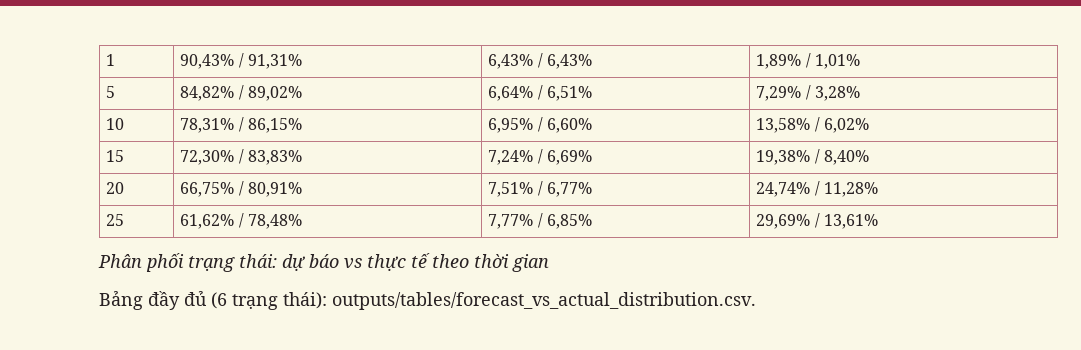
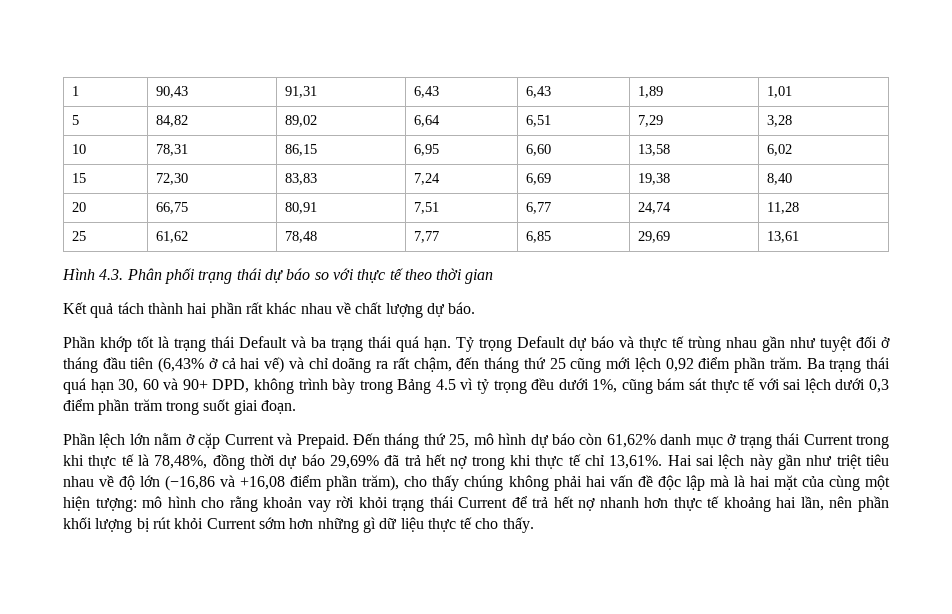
[180,53,303,69] [488,53,593,69] [756,53,861,69] [106,86,116,98] [180,85,303,101] [488,85,593,101] [756,85,861,101] [106,118,125,130] [180,117,303,133] [488,117,593,133] [756,117,870,133] [106,150,125,162] [180,149,303,165] [488,149,593,165] [756,149,870,165] [106,182,125,194] [180,181,303,197] [488,181,593,197] [756,181,879,197] [106,214,125,226] [180,213,303,229] [488,213,593,229] [756,213,879,229] 90,43% / 91,31% | 6,43% / 6,43% | 1,89% / 1,01% // 5 | 84,82% / 89,02% | 6,64% / 6,51% | 7,29% / 3,28% // 10 | 78,31% / 86,15% | 6,95% / 6,60% | 13,58% / 6,02% // 15 | 72,30% / 83,83% | 7,24% / 6,69% | 19,38% / 8,40% // 20 | 66,75% / 80,91% | 7,51% / 6,77% | 24,74% / 11,28% // 25 | 61,62% / 78,48% | 7,77% / 6,85% | 29,69% / 13,61% // -> [156,86,189,98] [285,86,318,98] [414,86,440,98] [526,86,552,98] [638,86,664,98] [767,86,793,98] [72,115,80,125] [156,115,189,127] [285,115,318,127] [414,115,441,127] [526,115,552,127] [638,115,664,127] [767,115,793,127] [72,144,87,154] [156,144,189,156] [285,144,318,156] [414,144,440,156] [526,144,552,156] [638,144,671,156] [767,144,793,156] [72,173,87,183] [156,173,189,185] [285,173,318,185] [414,173,441,185] [526,173,552,185] [638,173,671,185] [767,173,793,185] [72,202,87,212] [156,202,189,214] [285,202,318,214] [414,202,440,214] [526,202,552,214] [638,202,672,214] [767,202,800,214] [72,231,87,241] [156,231,189,243] [285,231,318,243] [414,231,440,243] [526,231,552,243] [638,231,671,243] [767,231,800,243] [62,268,124,280] 90,43 | 91,31 | 6,43 | 6,43 | 1,89 | 1,01 // 5 | 84,82 | 89,02 | 6,64 | 6,51 | 7,29 | 3,28 // 10 | 78,31 | 86,15 | 6,95 | 6,60 | 13,58 | 6,02 // 15 | 72,30 | 83,83 | 7,24 | 6,69 | 19,38 | 8,40 // 20 | 66,75 | 80,91 | 7,51 | 6,77 | 24,74 | 11,28 // 25 | 61,62 | 78,48 | 7,77 | 6,85 | 29,69 | 13,61 // Hình 4.3.
[239,254,362,271] thái: dự báo vs -> [236,268,353,283] thái dự báo so với
[99,291,756,310] Bảng đầy đủ (6 trạng thái): outputs/tables/forecast_vs_actual_distribution.csv. -> [63,302,476,318] [63,336,890,352] [63,357,891,373] [63,378,889,394] [63,399,296,415] [63,433,890,449] [63,454,890,470] [63,475,891,491] [63,496,889,512] [63,517,534,533] Kết quả tách thành hai phần rất khác nhau về chất lượng dự báo. // Phần khớp tốt là trạng thái Default và ba trạng thái quá hạn. Tỷ trọng Default dự báo và thực tế trùng nhau gần như tuyệt đối ở tháng đầu tiên (6,43% ở cả hai vế) và chỉ doãng ra rất chậm, đến tháng thứ 25 cũng mới lệch 0,92 điểm phần trăm. Ba trạng thái quá hạn 30, 60 và 90+ DPD, không trình bày trong Bảng 4.5 vì tỷ trọng đều dưới 1%, cũng bám sát thực tế với sai lệch dưới 0,3 điểm phần trăm trong suốt giai đoạn. // Phần lệch lớn nằm ở cặp Current và Prepaid. Đến tháng thứ 25, mô hình dự báo còn 61,62% danh mục ở trạng thái Current trong khi thực tế là 78,48%, đồng thời dự báo 29,69% đã trả hết nợ trong khi thực tế chỉ 13,61%. Hai sai lệch này gần như triệt tiêu nhau về độ lớn (−16,86 và +16,08 điểm phần trăm), cho thấy chúng không phải hai vấn đề độc lập mà là hai mặt của cùng một hiện tượng: mô hình cho rằng khoản vay rời khỏi trạng thái Current để trả hết nợ nhanh hơn thực tế khoảng hai lần, nên phần khối lượng bị rút khỏi Current sớm hơn những gì dữ liệu thực tế cho thấy.

